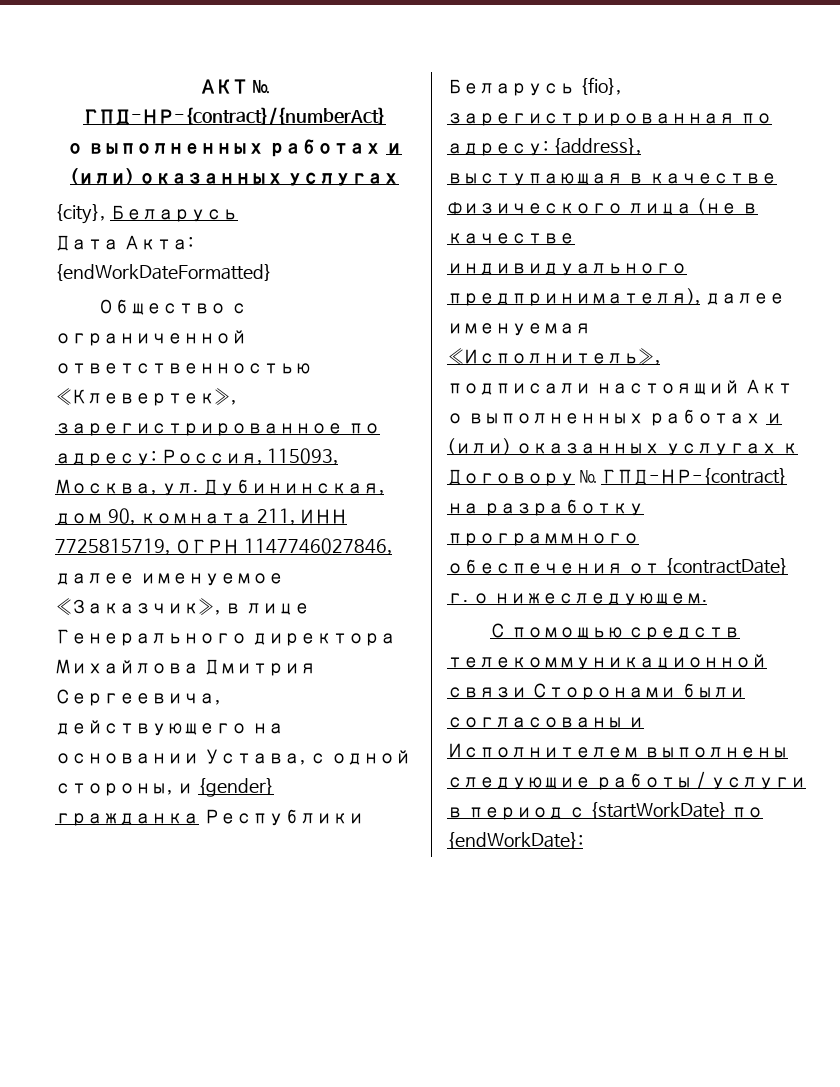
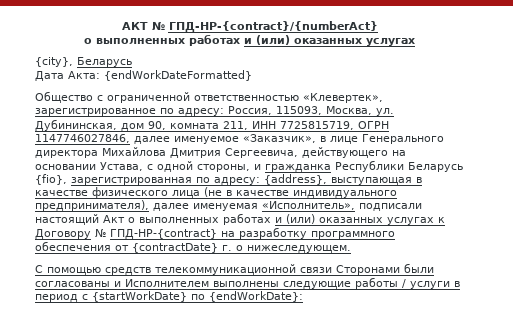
[197,778,274,797] {gender} -> (261, 167) none

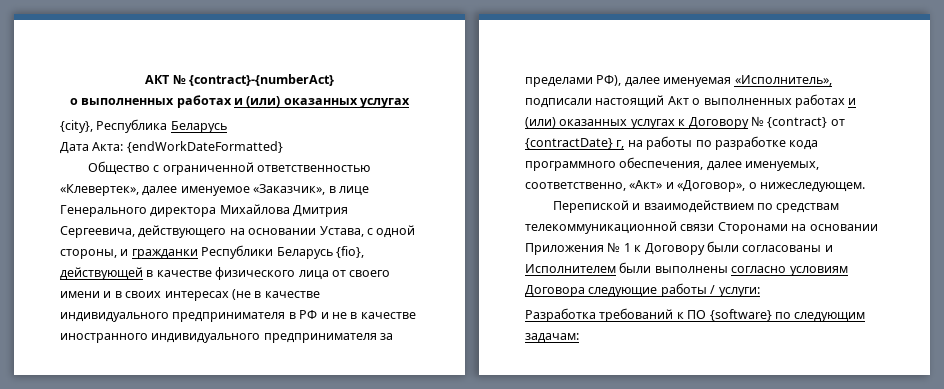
[168,21,378,32] ГПД-НР-{contract}/{numberAct} -> [188,74,334,86] {contract}-{numberAct}
(73, 62) none -> [96,119,168,133] Республика
[35,106,394,116] [35,119,389,131] [35,134,130,143] зарегистрированное по адресу: Россия, 115093, Москва, ул. Дубининская, дом 90, комната 211, ИНН 7725815719, ОГРН 1147746027846, -> (139, 190) none
[265,164,331,172] гражданка -> [131,249,198,259] гражданки
[71,174,422,185] [35,187,397,198] [35,200,149,211] зарегистрированная по адресу: {address}, выступающая в качестве физического лица (не в качестве индивидуального предпринимателя), -> [60,267,391,280] [60,289,320,301] [60,310,416,322] [60,333,394,343] [525,75,622,87] действующей в качестве физического лица от своего имени и в своих интересах (не в качестве индивидуального предпринимателя в РФ и не в качестве иностранного индивидуального предпринимателя за пределами РФ),
[110,227,395,239] [35,241,351,253] [35,263,434,275] [35,277,460,289] [35,291,303,302] ГПД-НР-{contract} на разработку программного обеспечения от {contractDate} г. о нижеследующем. // С помощью средств телекоммуникационной связи Сторонами были согласованы и Исполнителем выполнены следующие работы / услуги в период с {startWorkDate} по {endWorkDate}: -> [767,117,845,128] [525,136,819,150] [525,157,820,171] [525,180,865,192] [552,200,840,213] [525,221,878,234] [525,241,833,255] [525,262,848,276] [525,283,760,297] [525,308,866,322] [525,333,579,343] {contract} от {contractDate} г, на работы по разработке кода программного обеспечения, далее именуемых, соответственно, «Акт» и «Договор», о нижеследующем. // Перепиской и взаимодействием по средствам телекоммуникационной связи Сторонами на основании Приложения № 1 к Договору были согласованы и Исполнителем были выполнены согласно условиям Договора следующие работы / услуги: // Разработка требований к ПО {software} по следующим задачам:

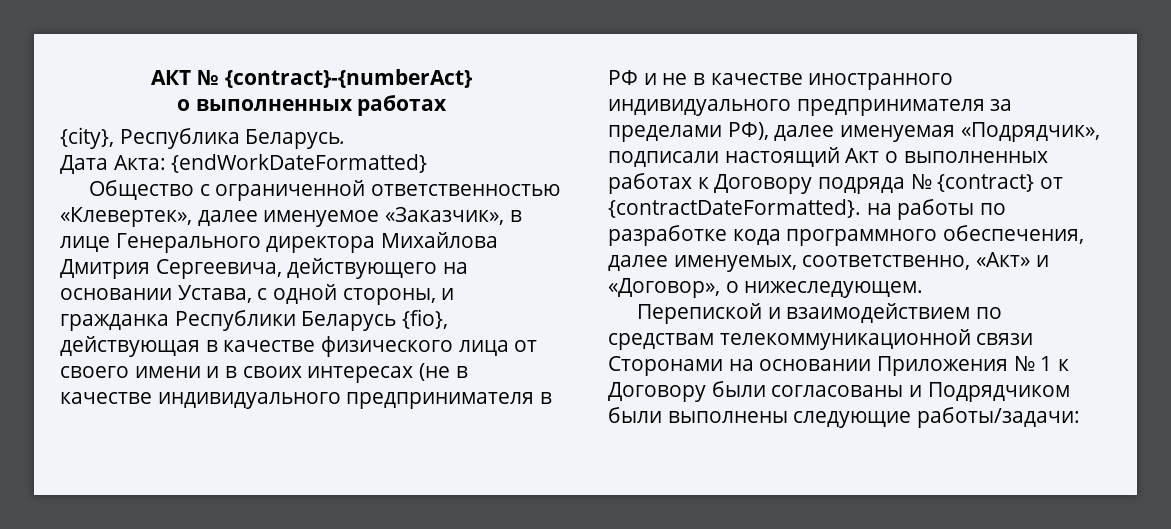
[234,96,411,108] и (или) оказанных услугах -> (448, 105) none
[170,121,227,133] Беларусь -> [245,129,346,149] Беларусь.
[131,249,198,259] гражданки -> [60,314,169,331] гражданка
[60,267,143,280] действующей -> [60,336,200,357] действующая
[734,75,832,86] «Исполнитель», -> [960,122,1100,142] «Подрядчик»,
[848,98,857,105] [525,117,749,129] и (или) оказанных услугах к Договору -> [697,174,906,194] к Договору подряда
[525,138,625,149] {contractDate} г, -> [608,199,861,218] {contractDateFormatted}.
[525,264,616,273] Исполнителем -> [927,382,1070,402] Подрядчиком
[731,266,848,276] [525,283,760,297] [525,308,866,322] [525,333,579,343] согласно условиям Договора следующие работы / услуги: // Разработка требований к ПО {software} по следующим задачам: -> [793,407,1081,428] следующие работы/задачи:

